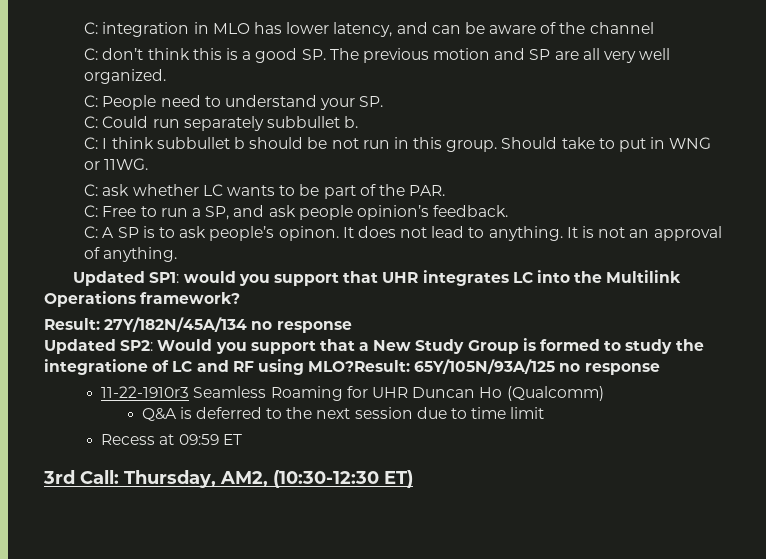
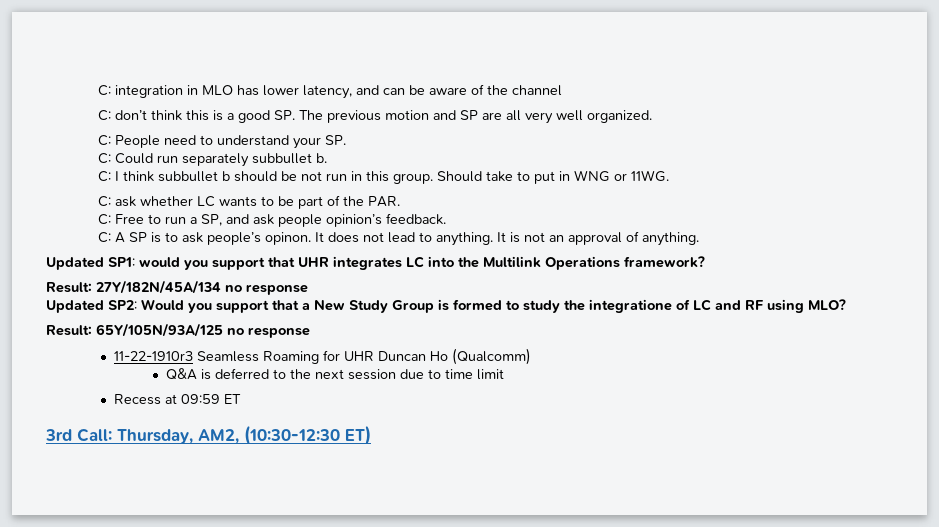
[308,360,411,372] MLO?Result: -> [808,299,846,310] [46,325,92,336] MLO? // Result:

